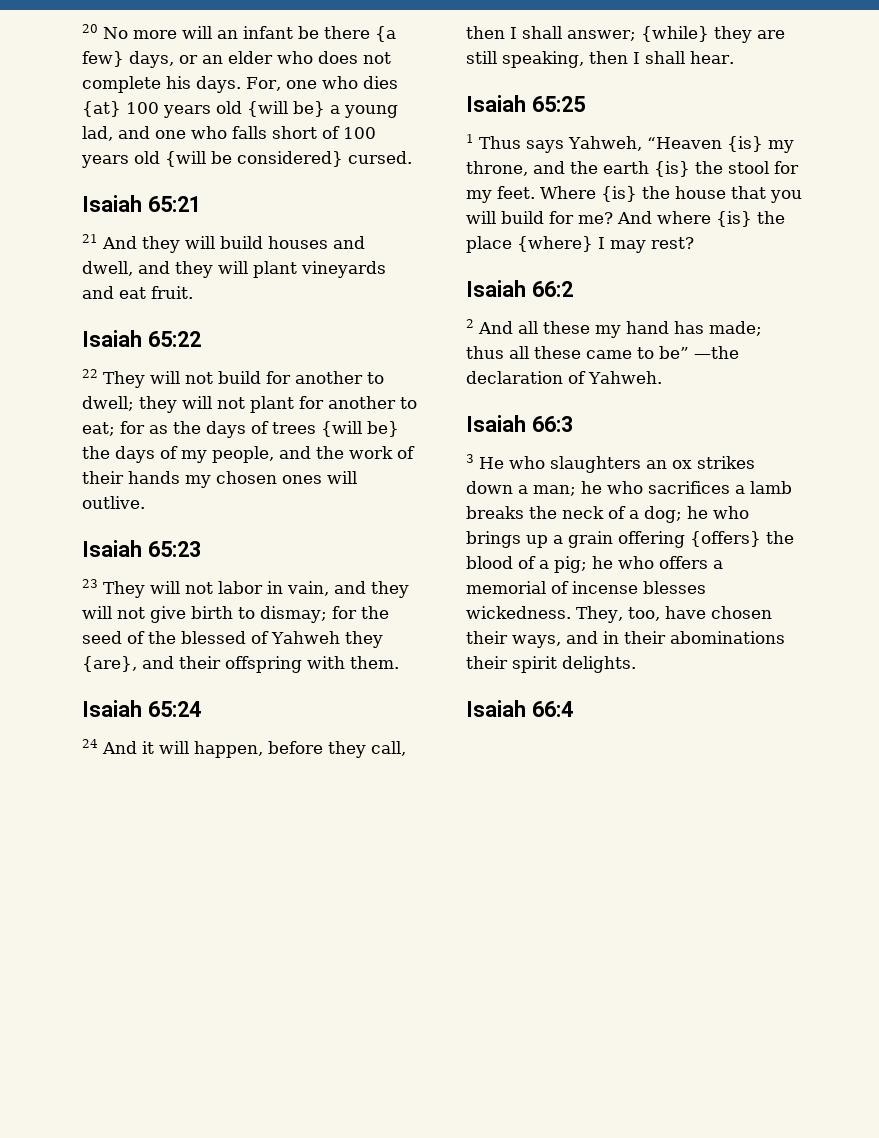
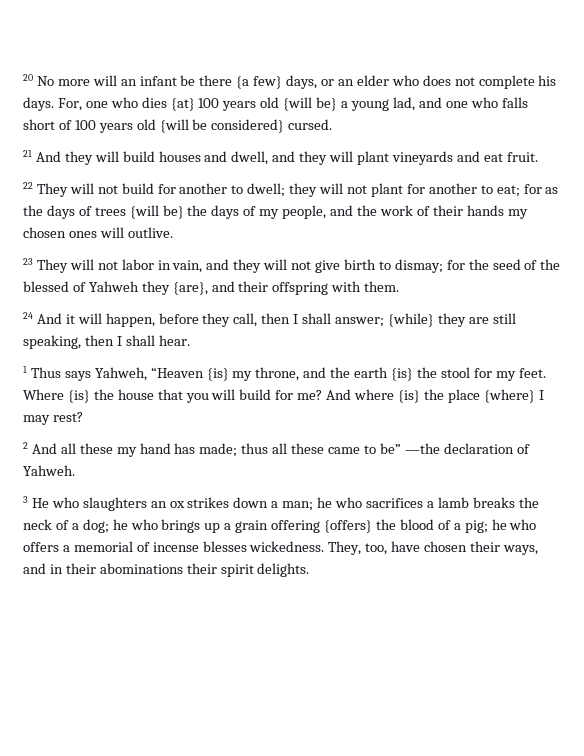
[82,195,201,212] // Isaiah 65:21 -> (333, 124) none
[82,330,201,347] // Isaiah 65:22 -> (538, 157) none
[82,540,201,557] // Isaiah 65:23 -> (173, 232) none
[82,700,201,717] // Isaiah 65:24 -> (400, 286) none
[466,95,586,112] // Isaiah 65:25 -> (190, 340) none
[466,280,573,297] // Isaiah 66:2 -> (83, 417) none
[466,415,573,432] // Isaiah 66:3 -> (75, 470) none
[466,700,573,717] // Isaiah 66:4 -> (310, 570) none

